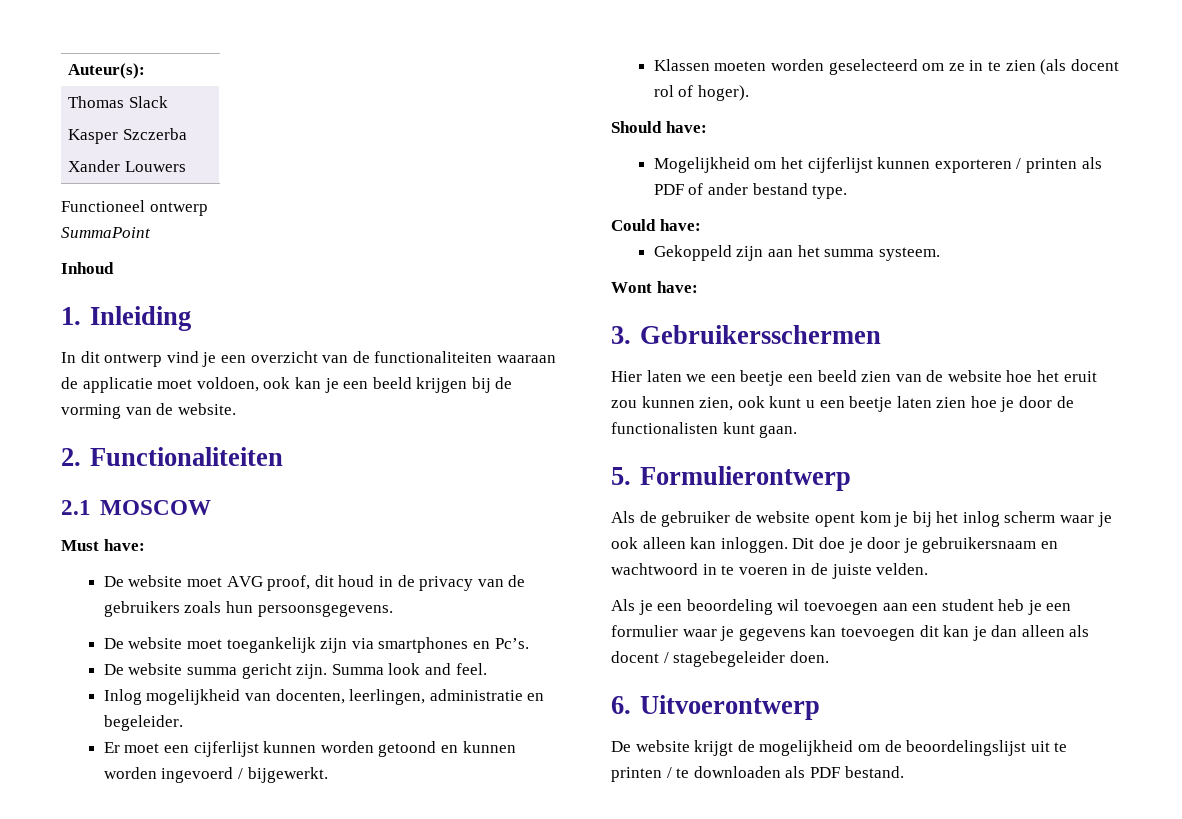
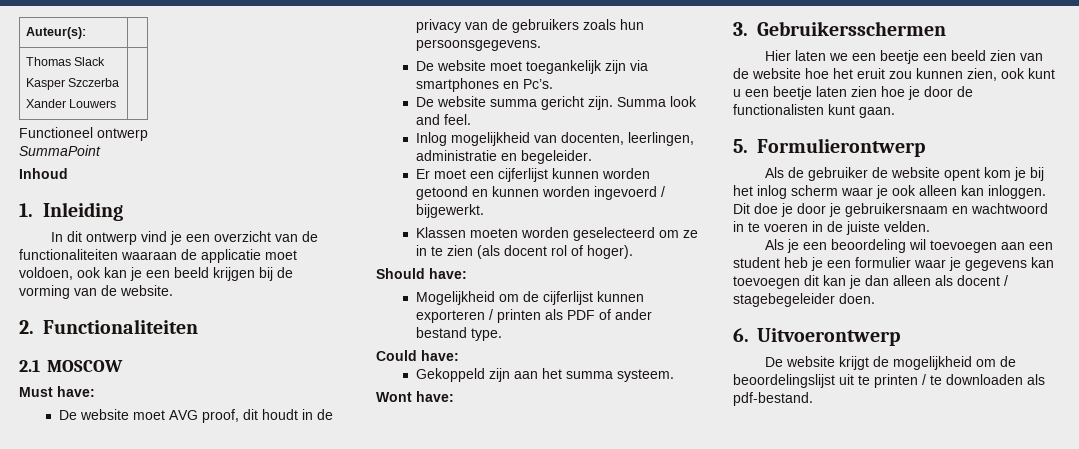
[338,575,375,587] houd -> [261,409,298,420] houdt
[781,157,804,169] het -> [522,291,539,302] de
[809,766,904,778] PDF bestand. -> [733,392,813,406] pdf-bestand.

